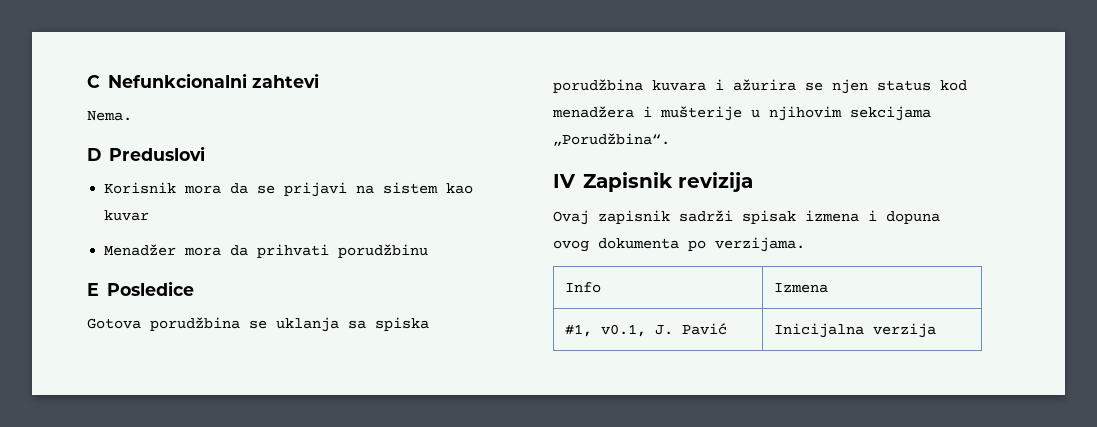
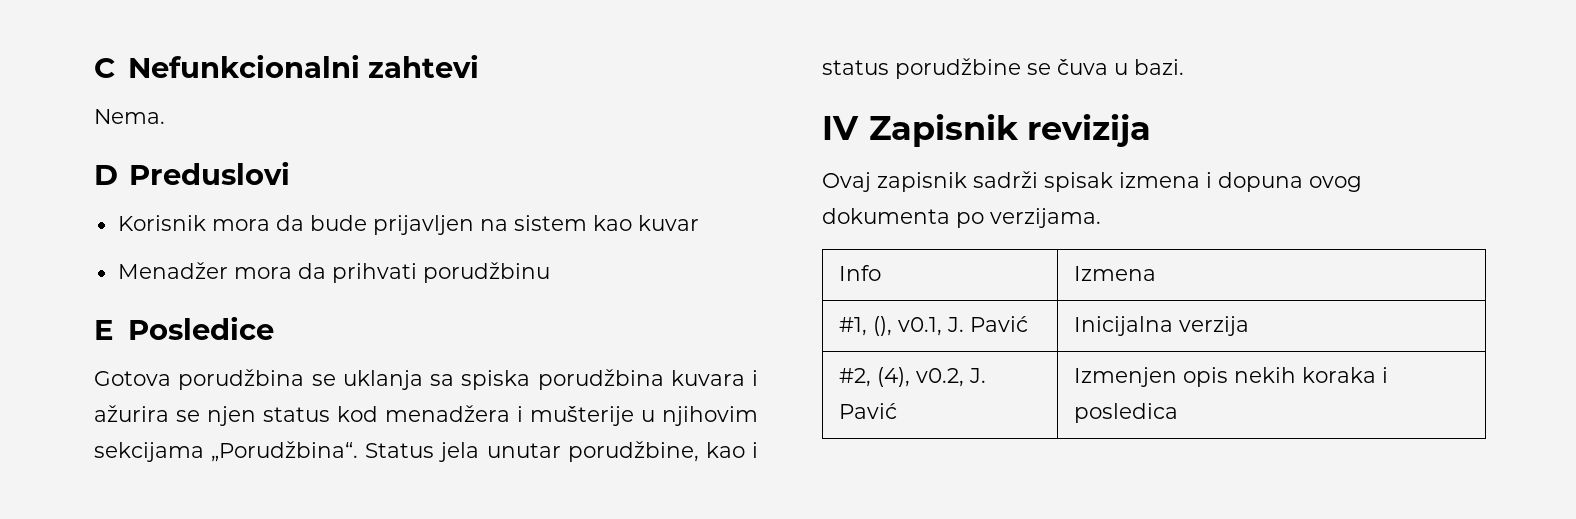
[257,182,348,197] se prijavi -> [309,215,474,235] bude prijavljen
(670, 139) none -> [365,441,758,462] [822,58,1184,79] Status jela unutar porudžbine, kao i status porudžbine se čuva u bazi.
(592, 330) none -> [872,316,892,336] (),
(936, 330) none -> [838,367,986,387] [838,403,897,419] [1073,367,1388,387] [1073,403,1178,423] // #2, (4), v0.2, J. Pavić | Izmenjen opis nekih koraka i posledica

